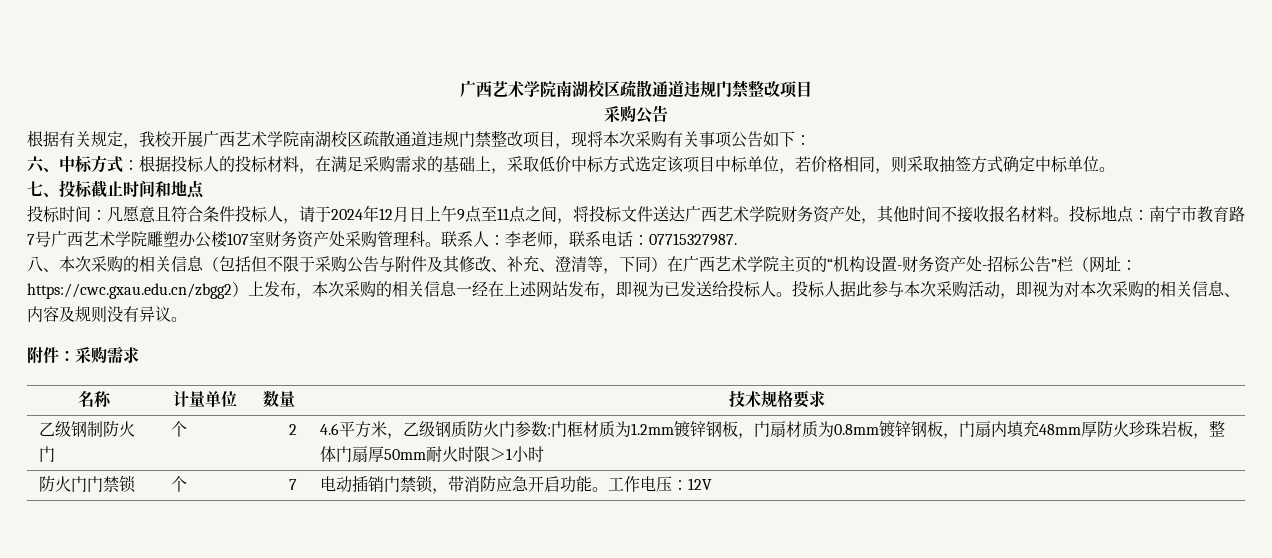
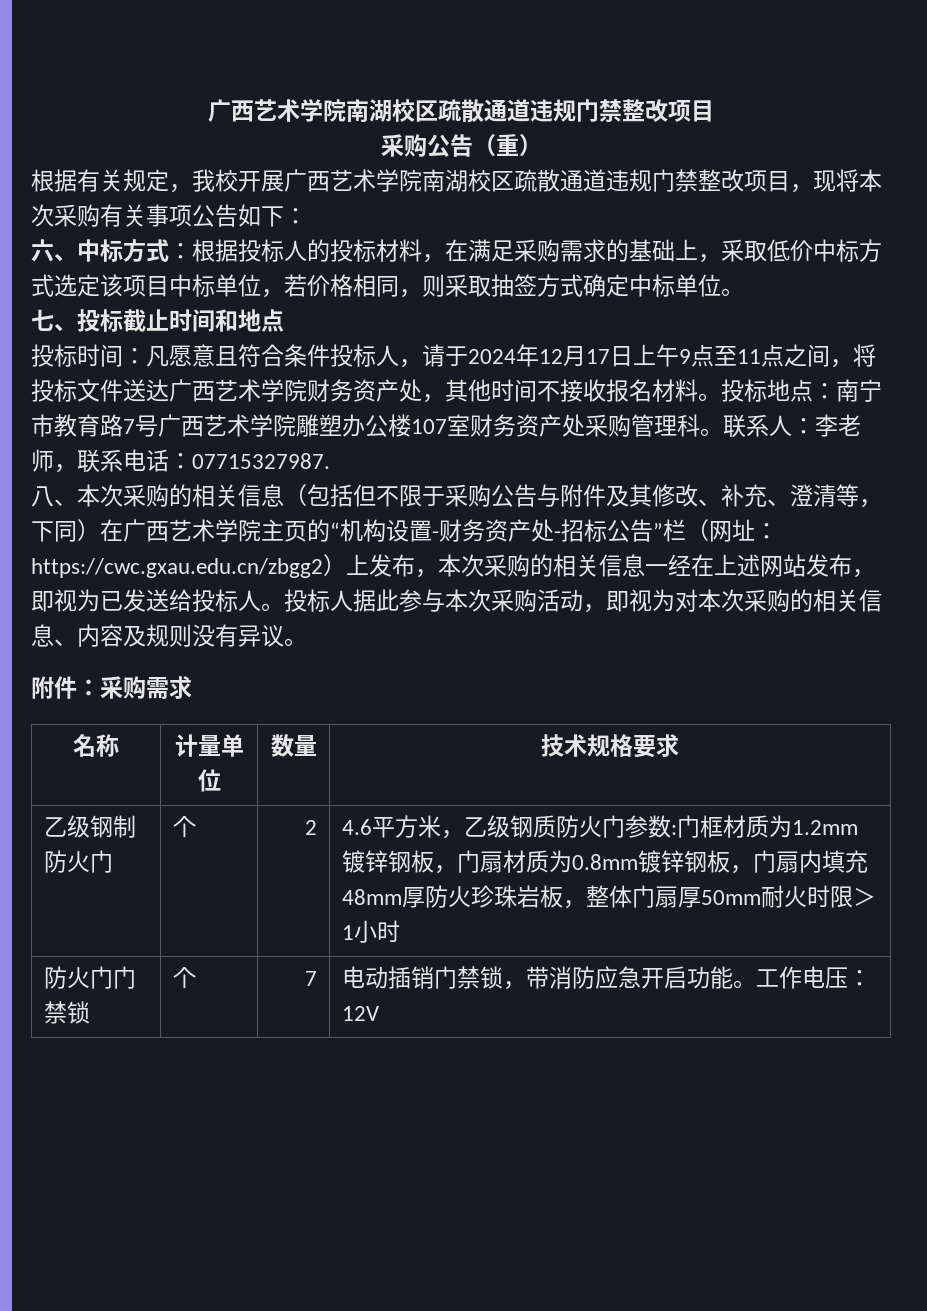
(668, 113) none -> [472,134,542,157] （重）
(409, 214) none -> [586,349,610,364] 17

